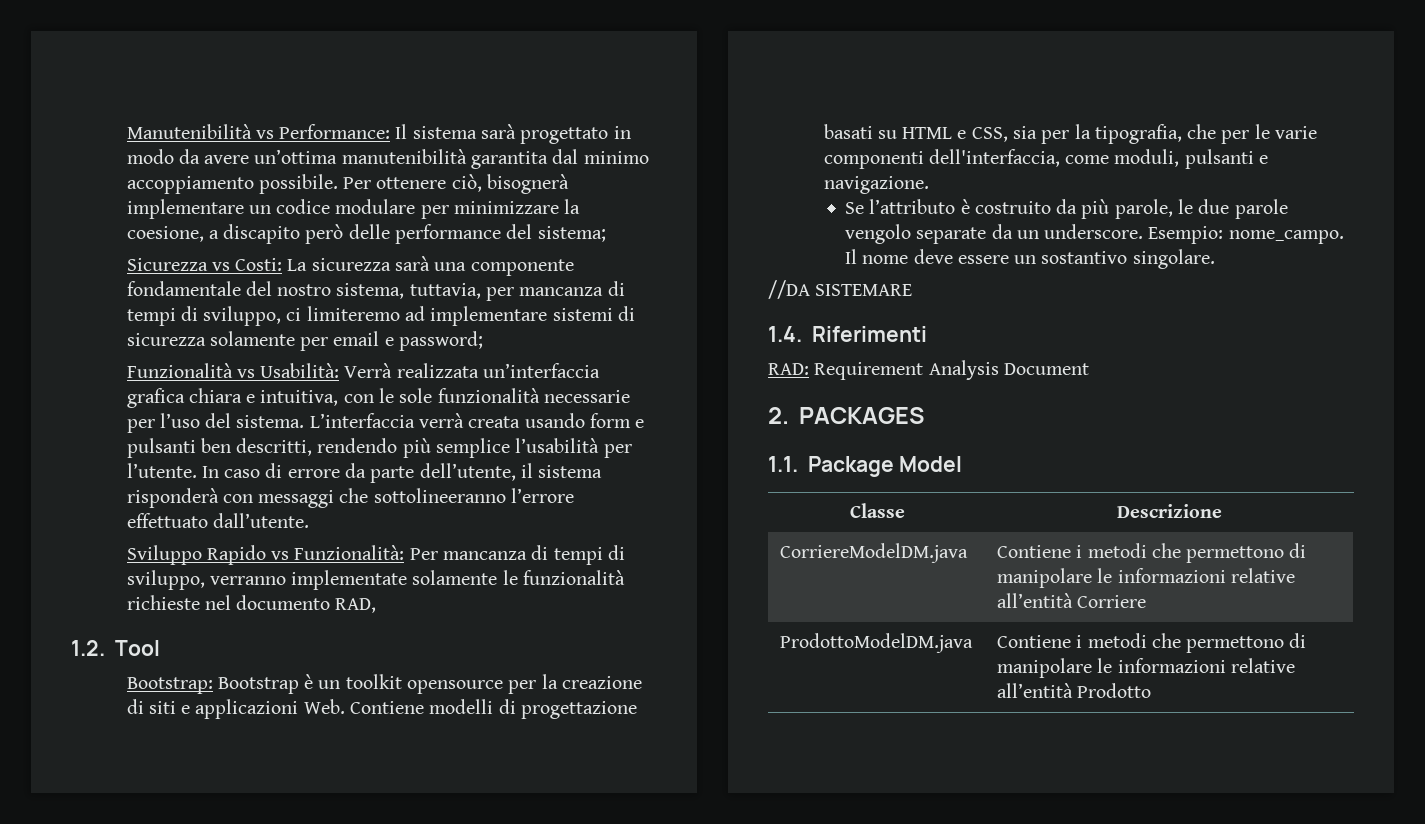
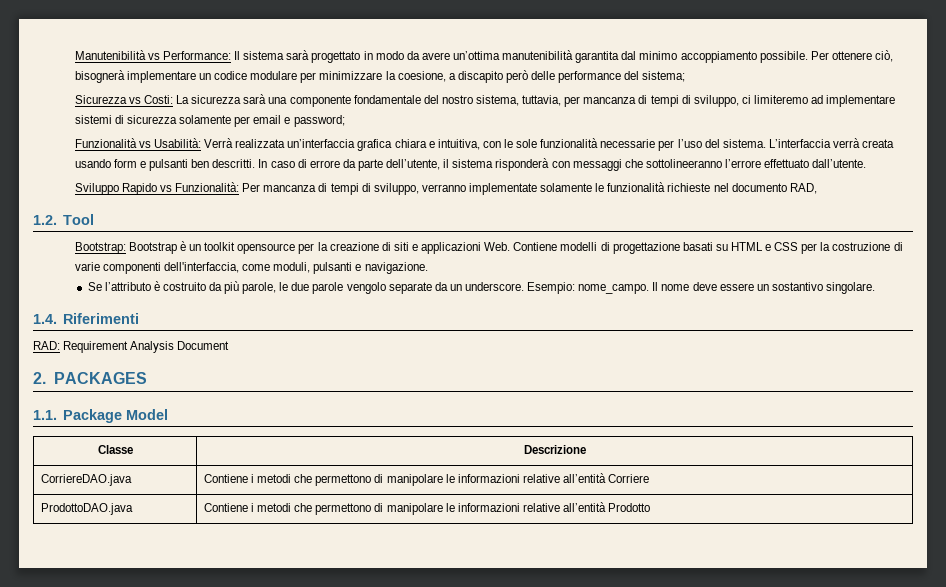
[236,438,632,458] [126,463,197,478] descritti, rendendo più semplice l’usabilità per l’utente. -> [212,159,256,168] descritti.
[971,124,1270,144] CSS, sia per la tipografia, che per le -> [774,242,903,254] CSS per la costruzione di
[768,280,913,299] // //DA SISTEMARE -> (875, 288) none
[780,543,969,563] CorriereModelDM.java -> [40,474,132,486] CorriereDAO.java
[780,633,974,653] ProdottoModelDM.java -> [40,503,133,515] ProdottoDAO.java

